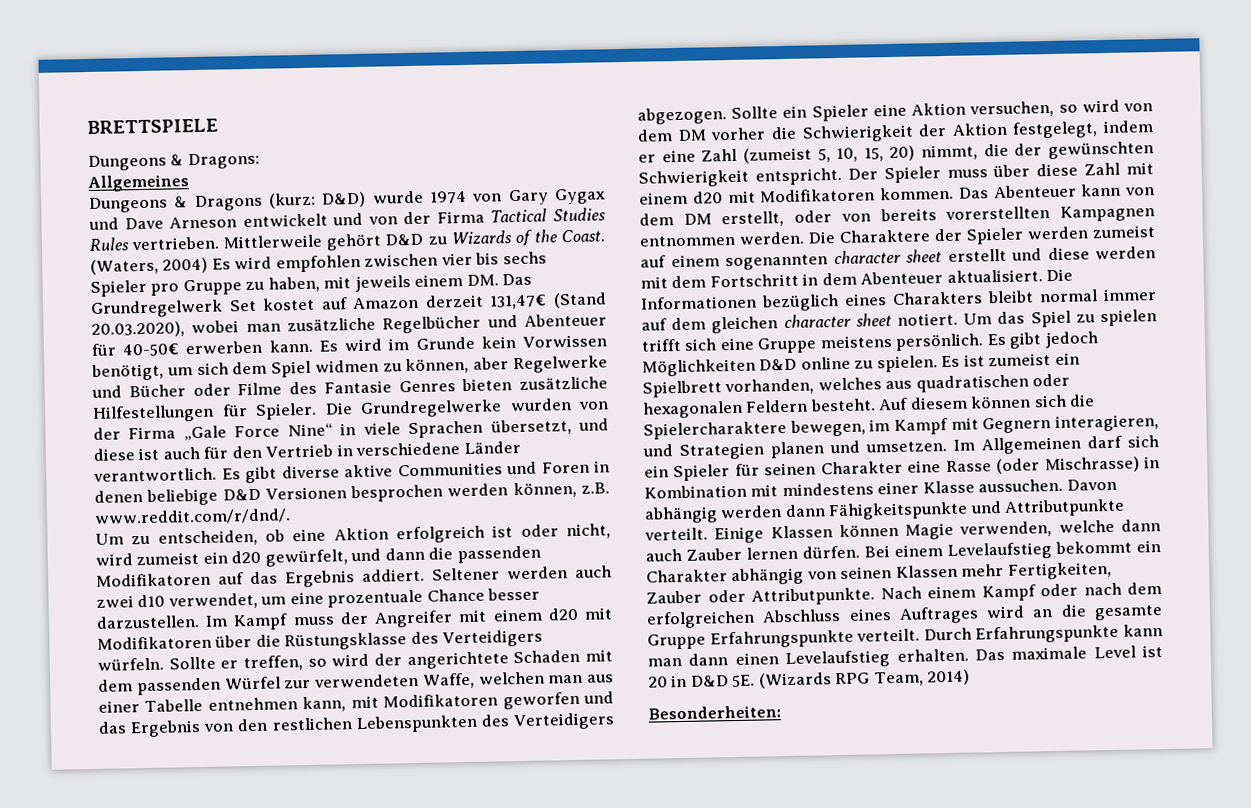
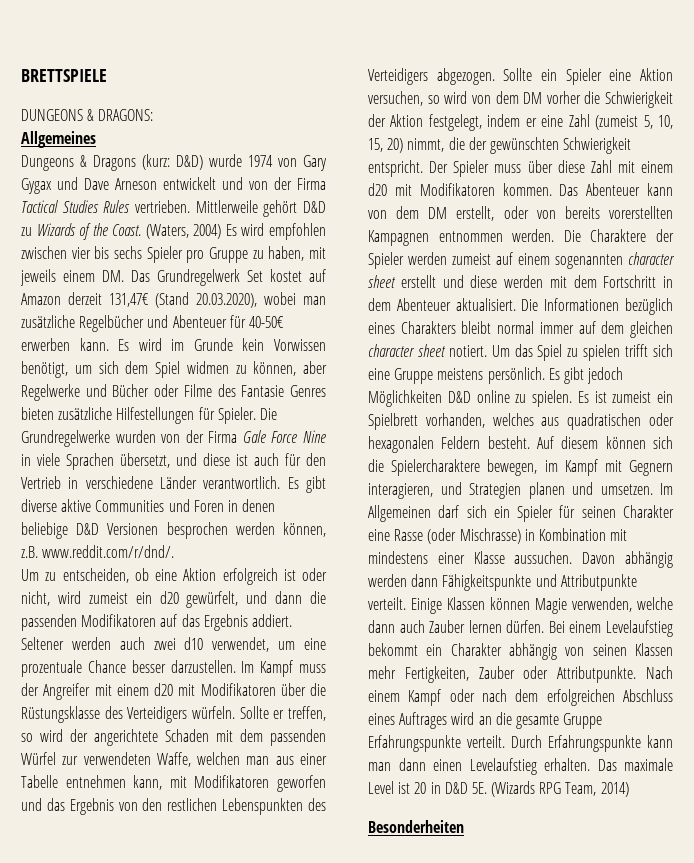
[88,152,260,171] Dungeons & Dragons: -> [21,109,154,121] DUNGEONS & DRAGONS:
[183,423,333,441] „Gale Force Nine“ -> [242,430,326,443] Gale Force Nine
[648,705,781,720] Besonderheiten: -> [368,820,464,833] Besonderheiten

